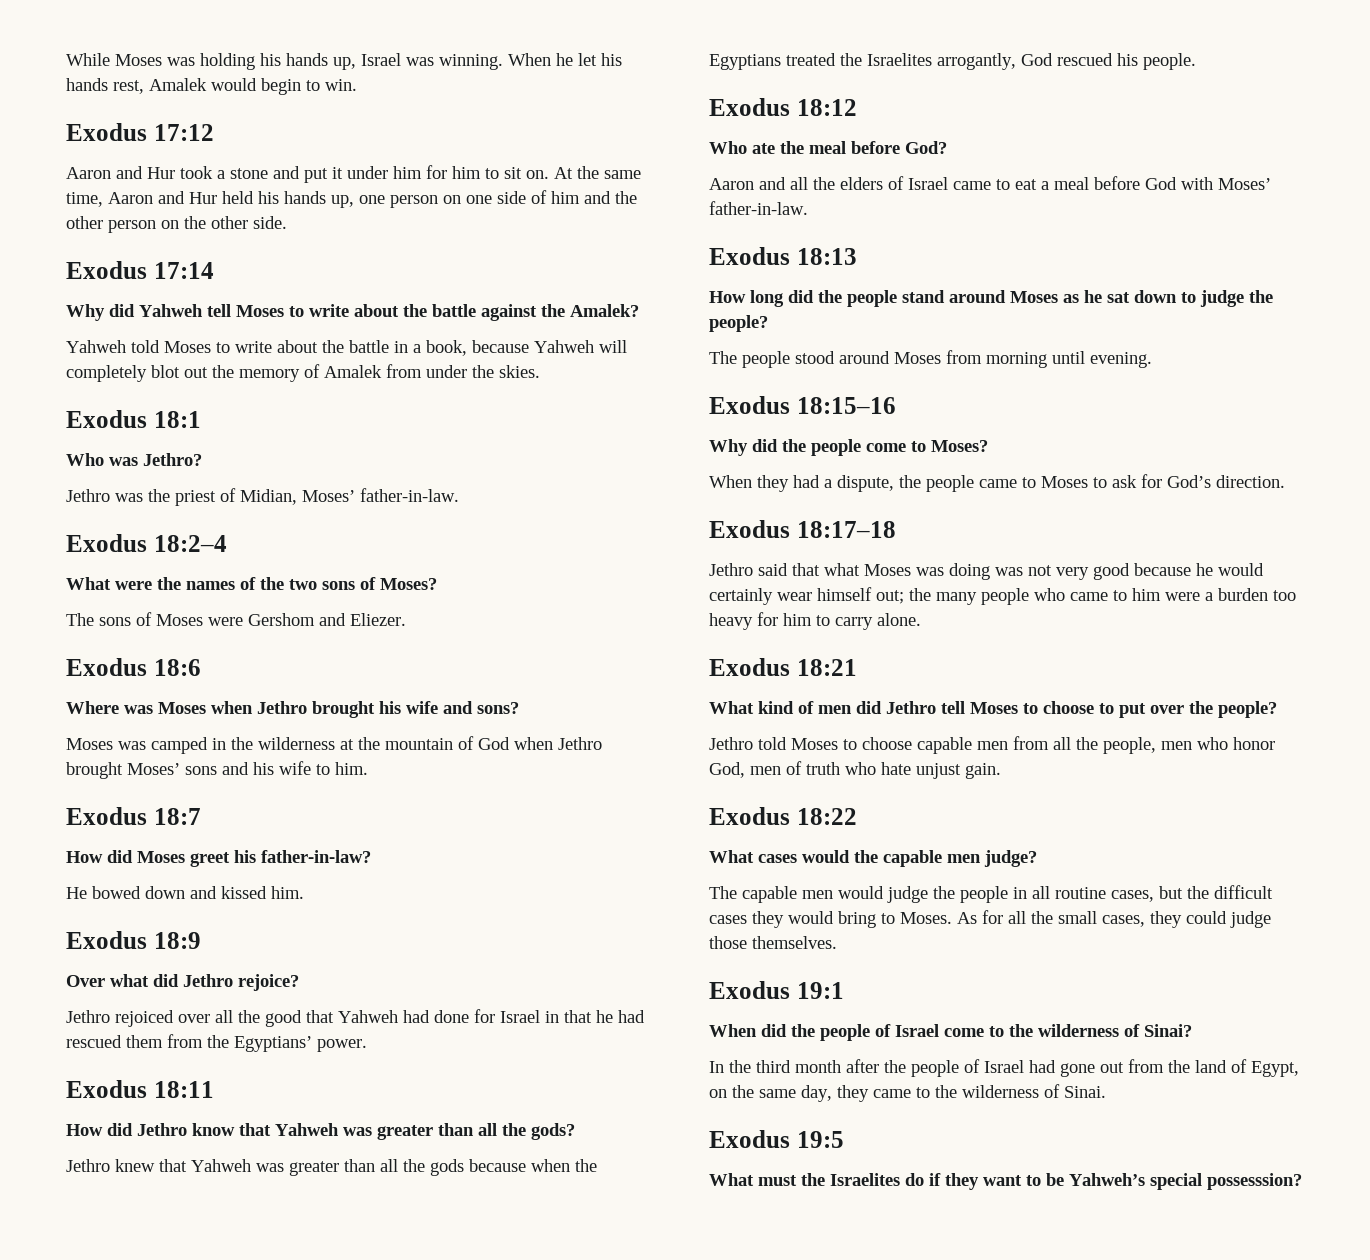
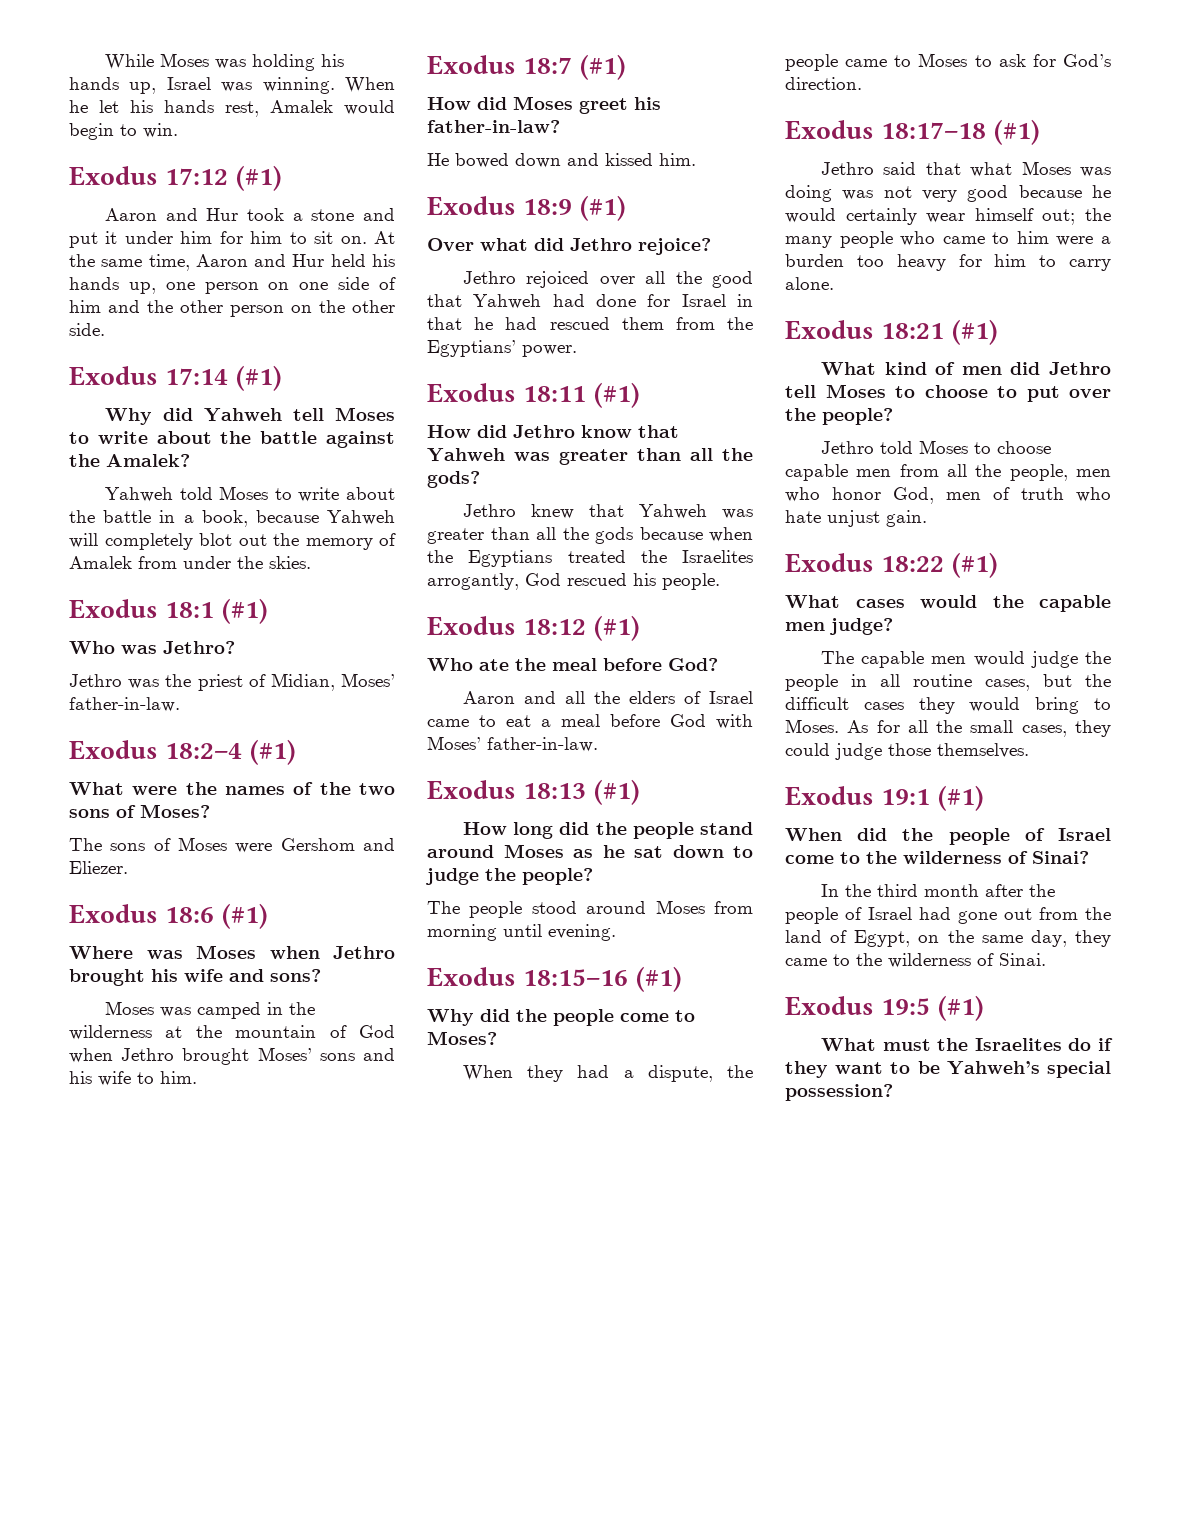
(214, 132) none -> [235,165,282,191] (#1)
(214, 270) none -> [235,365,282,391] (#1)
(201, 419) none -> [221,598,268,624] (#1)
(227, 543) none -> [249,739,296,765] (#1)
(201, 667) none -> [221,903,268,929] (#1)
(201, 816) none -> [579,54,626,80] (#1)
(201, 940) none -> [579,195,626,221] (#1)
(214, 1089) none -> [593,382,640,408] (#1)
(857, 107) none -> [593,615,640,641] (#1)
(857, 256) none -> [593,779,640,805] (#1)
(896, 405) none -> [635,966,682,992] (#1)
(896, 529) none -> [993,119,1040,145] (#1)
(857, 667) none -> [951,319,998,345] (#1)
(857, 816) none -> [951,552,998,578] (#1)
(844, 990) none -> [937,785,984,811] (#1)
(844, 1139) none -> [937,995,984,1021] (#1)
[1207,1173,1302,1190] possesssion? -> [785,1084,893,1101] possession?

